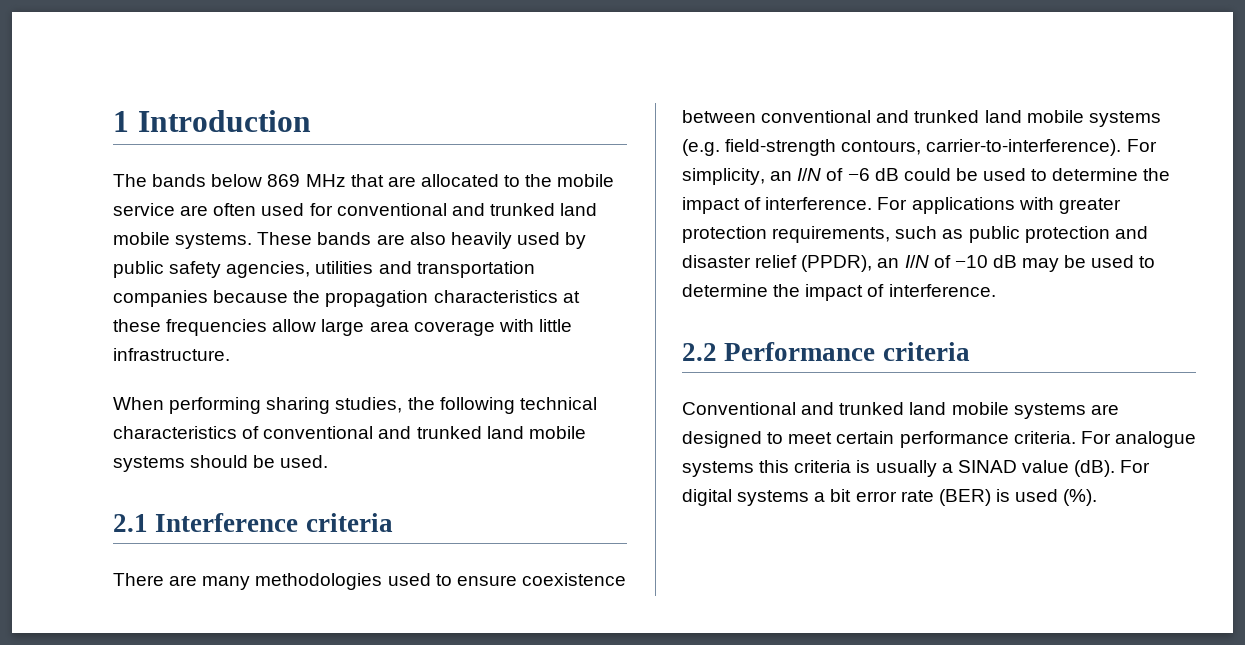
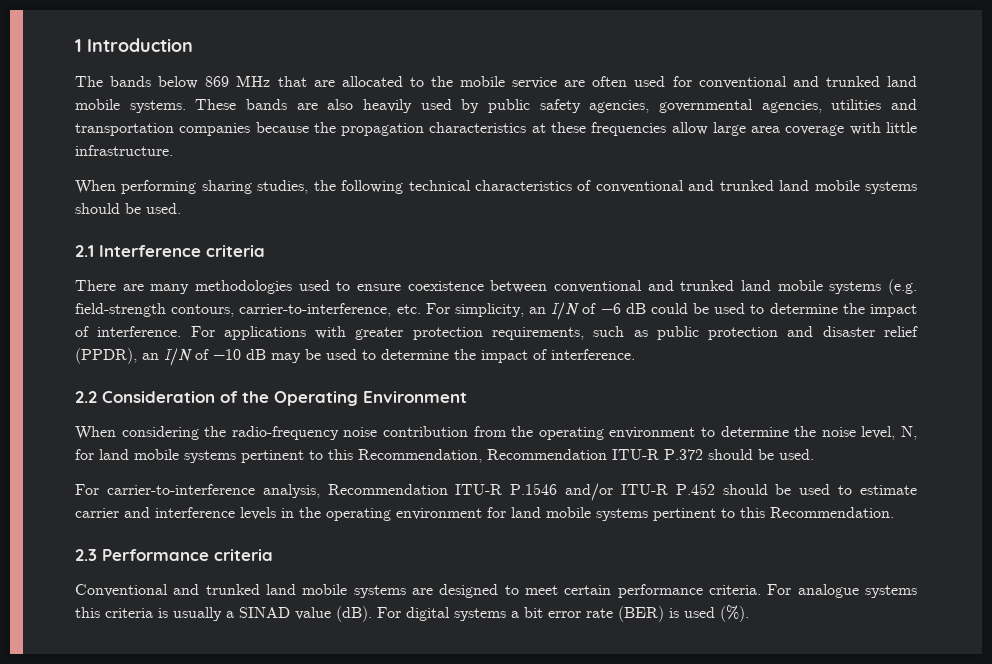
(311, 269) none -> [659,99,822,113] governmental agencies,
[926,139,1122,156] carrier-to-interference). -> [239,303,421,317] carrier-to-interference, etc.
(717, 352) none -> [102,391,467,406] [75,426,918,440] [75,449,814,463] [75,483,917,501] [75,507,894,521] [75,549,97,561] Consideration of the Operating Environment // When considering the radio-frequency noise contribution from the operating environment to determine the noise level, N, for land mobile systems pertinent to this Recommendation, Recommendation ITU-R P.372 should be used. // For carrier-to-interference analysis, Recommendation ITU-R P.1546 and/or ITU-R P.452 should be used to estimate carrier and interference levels in the operating environment for land mobile systems pertinent to this Recommendation. // 2.3

